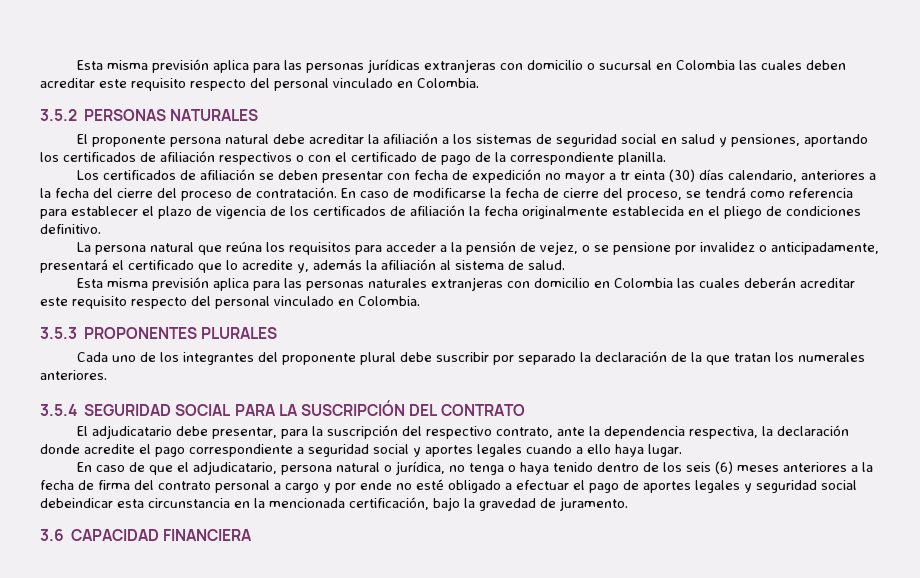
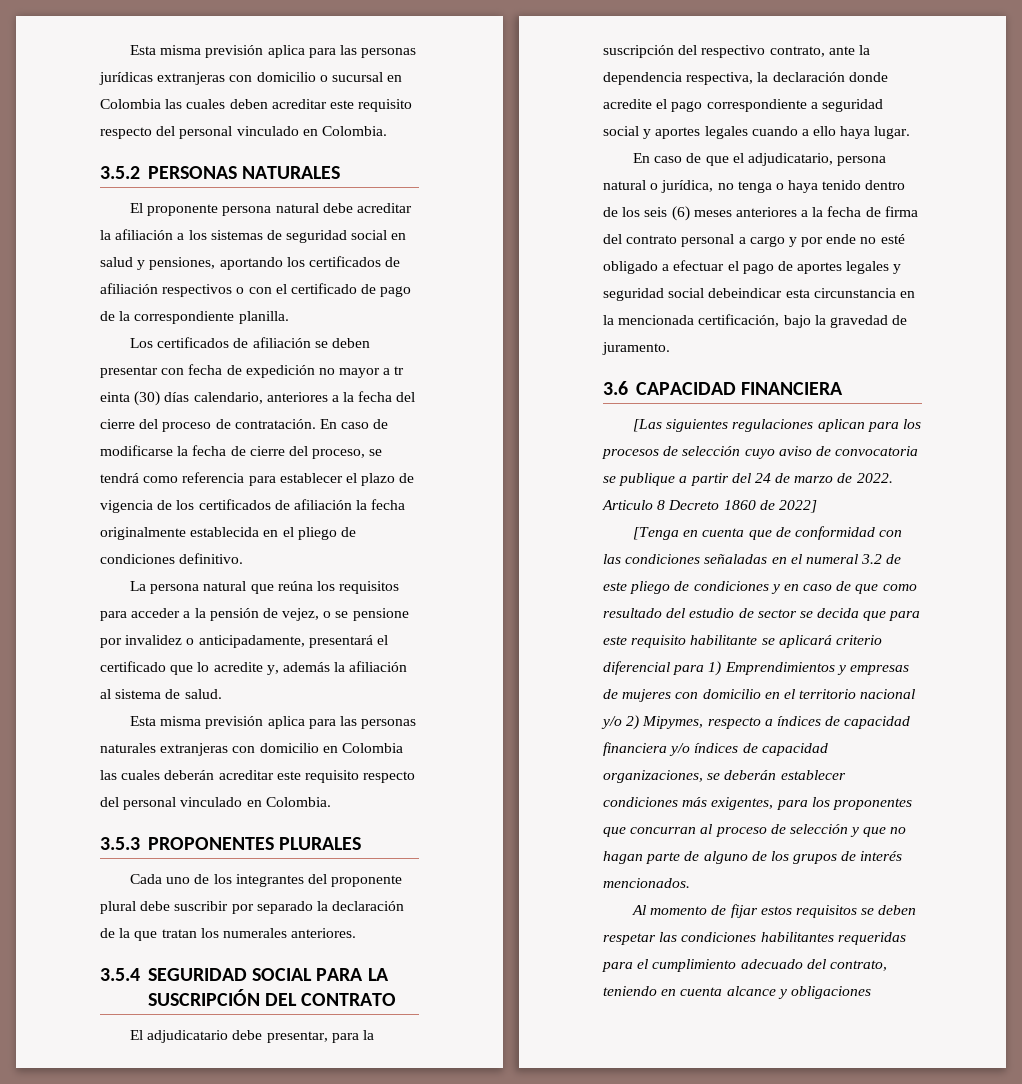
(253, 535) none -> [633,419,921,432] [602,446,919,459] [603,473,893,486] [602,500,817,513] [633,526,903,540] [603,554,902,564] [603,581,917,594] [603,608,921,621] [603,635,882,648] [603,661,909,676] [603,689,916,702] [601,715,911,730] [603,742,828,756] [603,770,846,783] [603,797,912,810] [603,824,907,837] [603,851,903,864] [603,878,690,888] [632,904,917,918] [603,932,906,945] [602,959,887,972] [603,986,871,999] // [Las siguientes regulaciones aplican para los procesos de selección cuyo aviso de convocatoria se publique a partir del 24 de marzo de 2022. Articulo 8 Decreto 1860 de 2022] // [Tenga en cuenta que de conformidad con las condiciones señaladas en el numeral 3.2 de este pliego de condiciones y en caso de que como resultado del estudio de sector se decida que para este requisito habilitante se aplicará criterio diferencial para 1) Emprendimientos y empresas de mujeres con domicilio en el territorio nacional y/o 2) Mipymes, respecto a índices de capacidad financiera y/o índices de capacidad organizaciones, se deberán establecer condiciones más exigentes, para los proponentes que concurran al proceso de selección y que no hagan parte de alguno de los grupos de interés mencionados. // Al momento de fijar estos requisitos se deben respetar las condiciones habilitantes requeridas para el cumplimiento adecuado del contrato, teniendo en cuenta alcance y obligaciones

